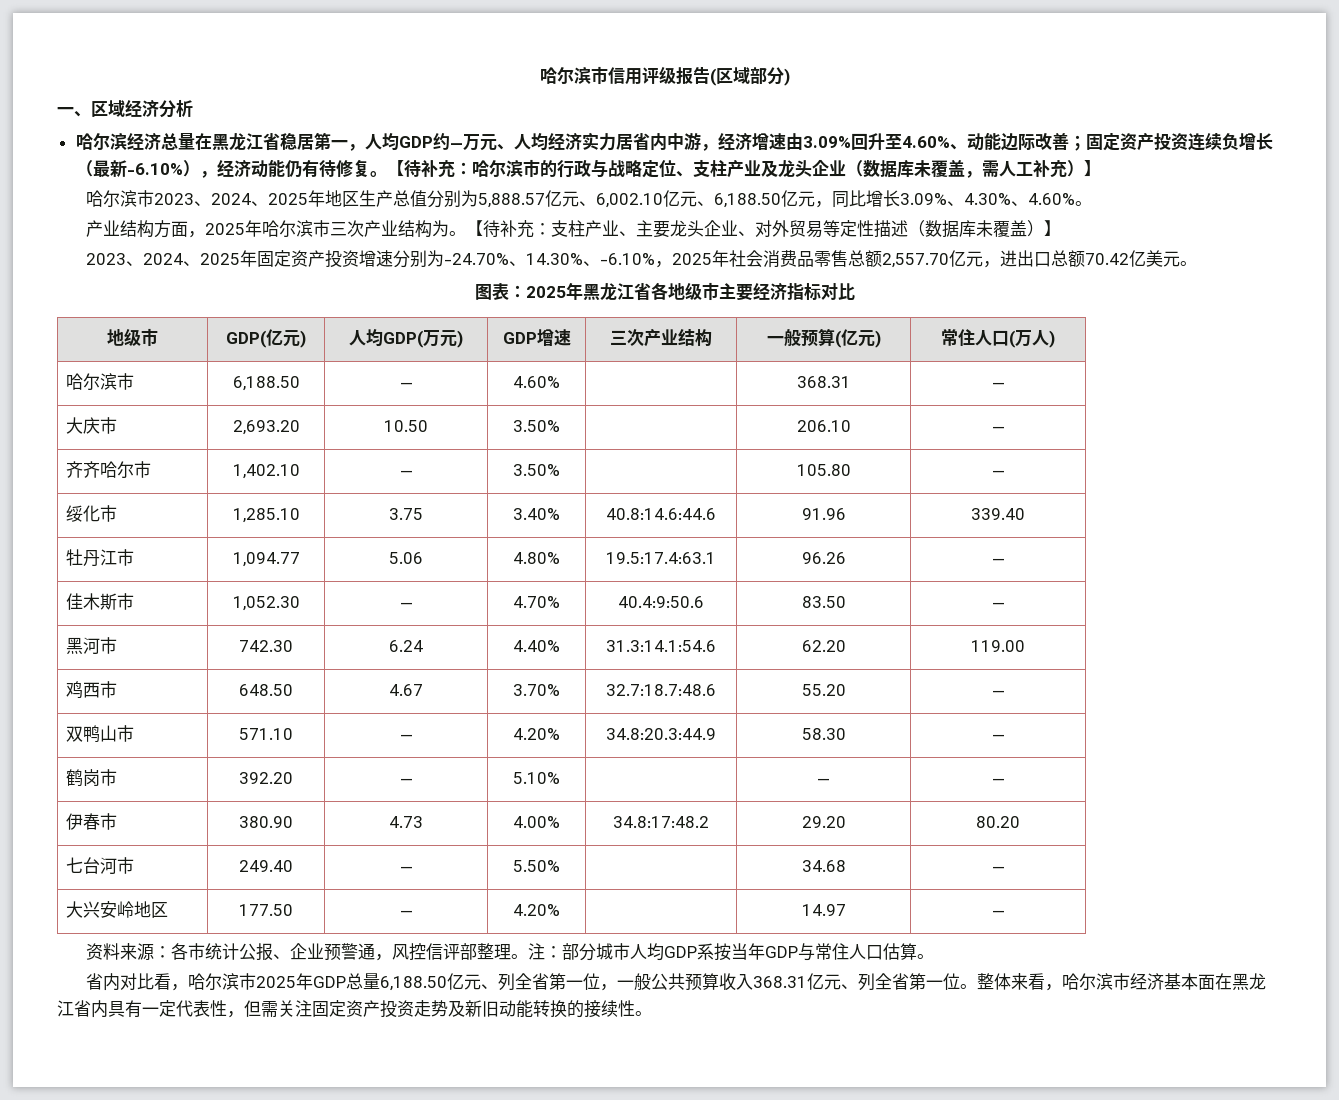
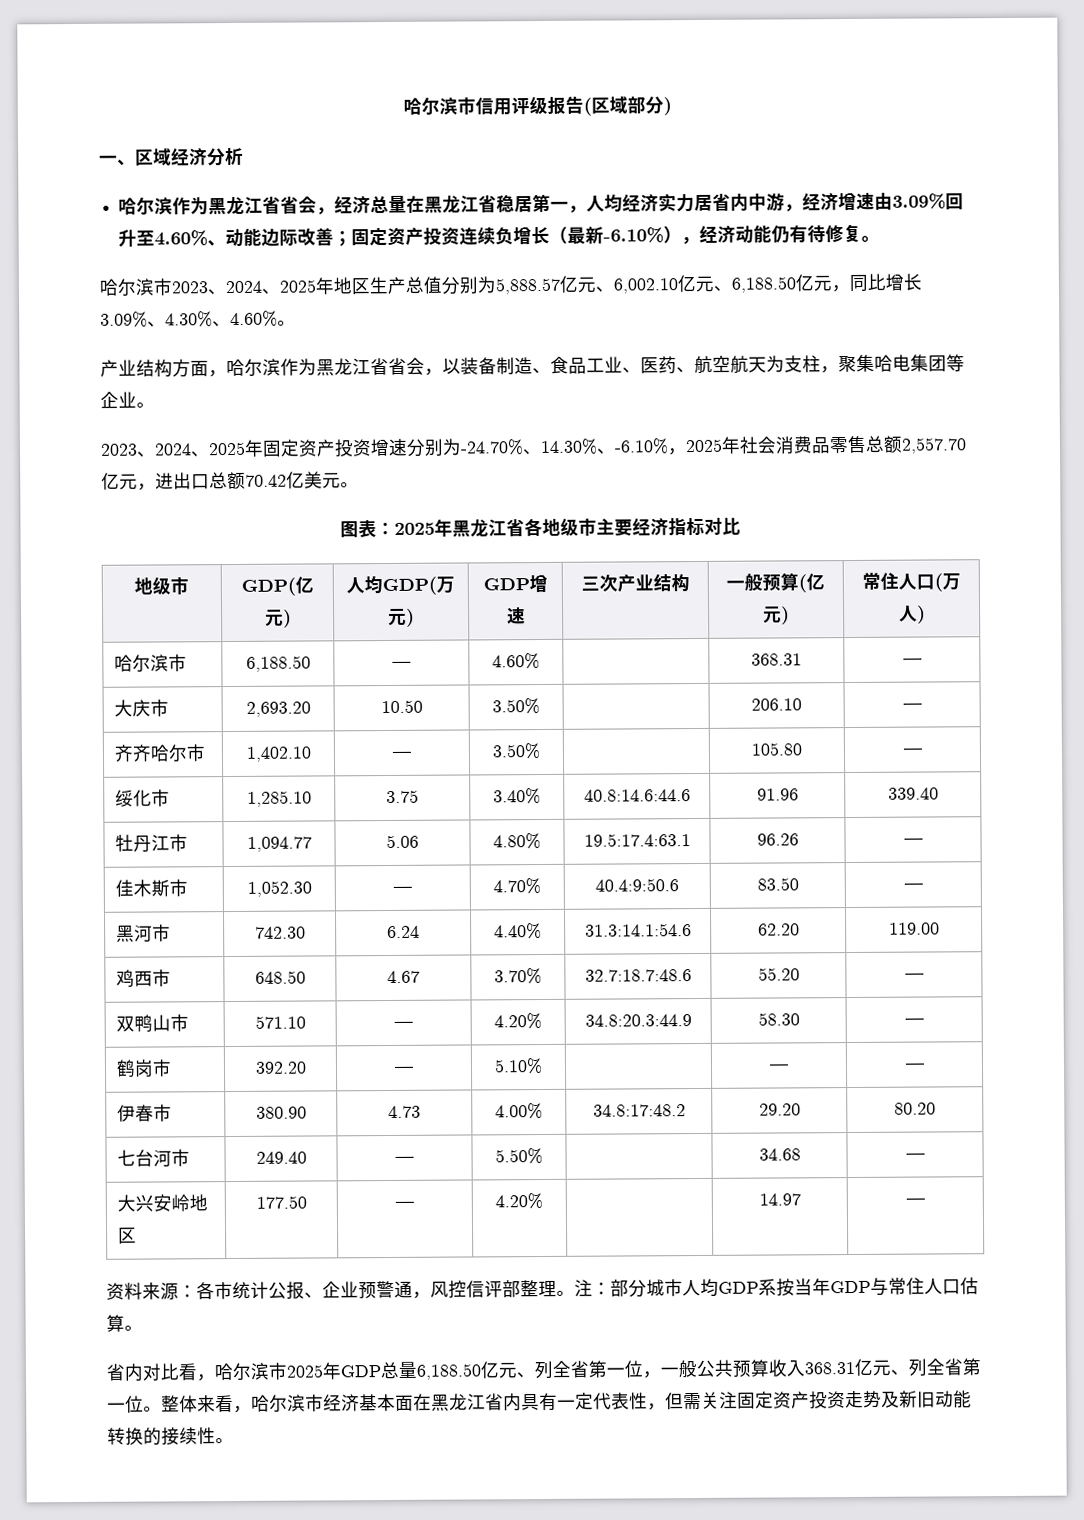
(127, 141) none -> [172,196,336,216] 作为黑龙江省省会，
[398,133,548,151] GDP约—万元、人均 -> (624, 203) none
[386,159,1101,178] 【待补充：哈尔滨市的行政与战略定位、支柱产业及龙头企业（数据库未覆盖，需人工补充）】 -> (881, 238) none
[205,220,1062,238] 2025年哈尔滨市三次产业结构为。【待补充：支柱产业、主要龙头企业、对外贸易等定性描述（数据库未覆盖）】 -> [226,354,965,377] [100,391,155,409] 哈尔滨作为黑龙江省省会，以装备制造、食品工业、医药、航空航天为支柱，聚集哈电集团等企业。

